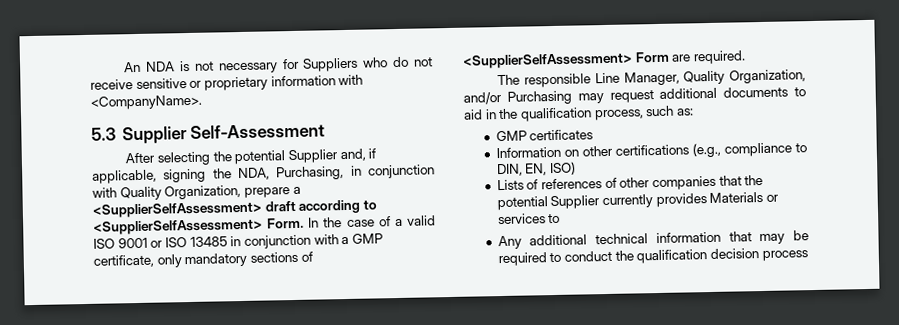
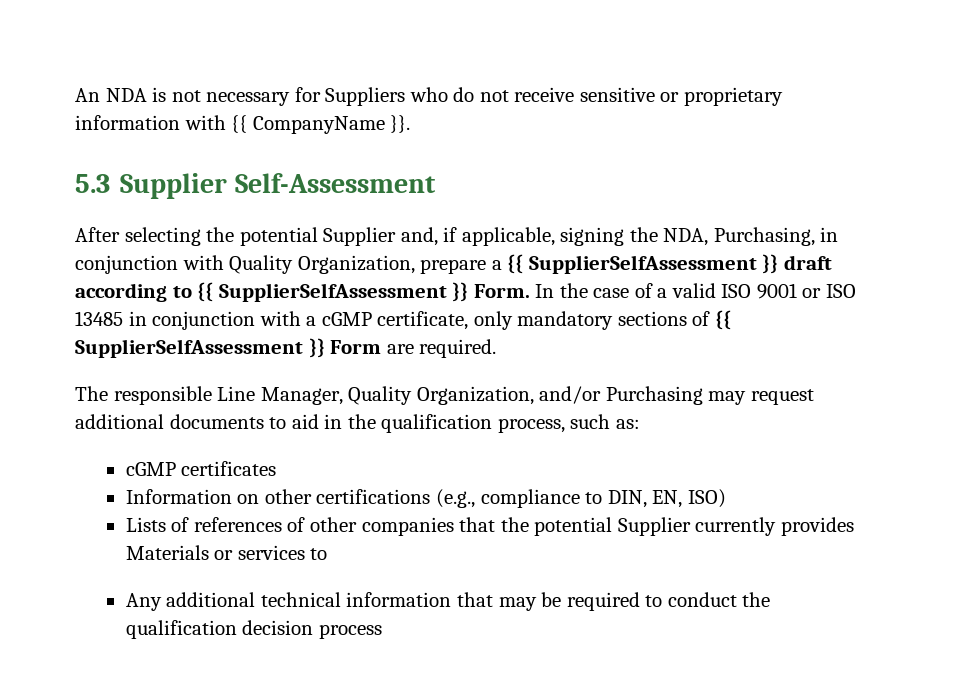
[90,94,202,110] <CompanyName>. -> [231,115,411,134] {{ CompanyName }}.
[92,199,377,218] [93,218,263,235] <SupplierSelfAssessment> draft according to <SupplierSelfAssessment> -> [507,254,832,274] [75,282,469,302] {{ SupplierSelfAssessment }} draft according to {{ SupplierSelfAssessment }}
[351,233,383,244] GMP -> [321,312,372,326] cGMP
[462,52,633,69] <SupplierSelfAssessment> -> [714,310,731,330] [75,338,325,358] {{ SupplierSelfAssessment }}
[495,130,527,142] GMP -> [125,462,176,476] cGMP

